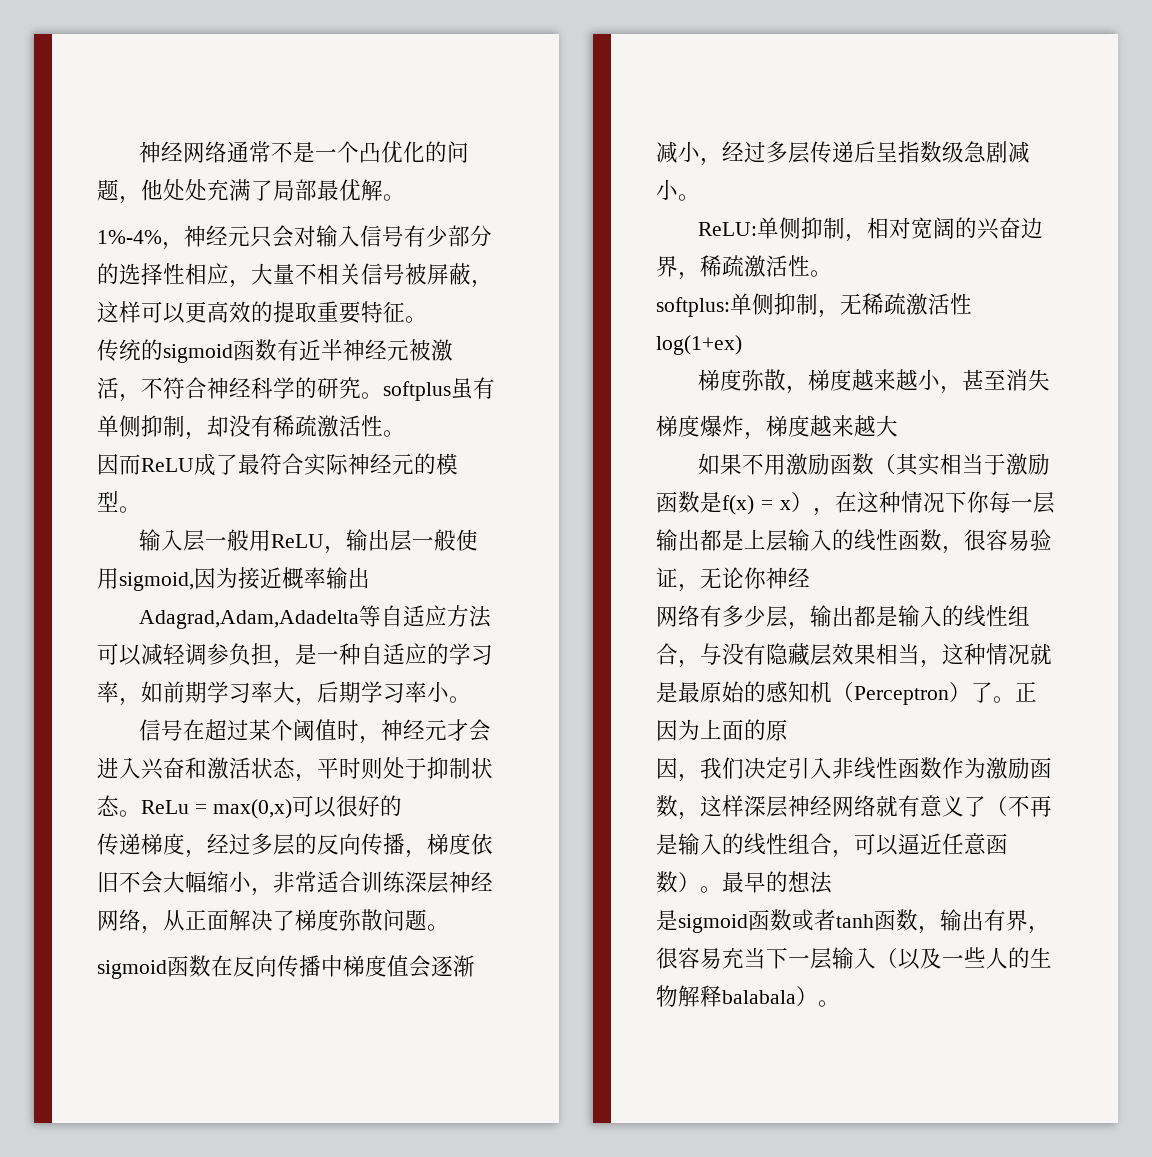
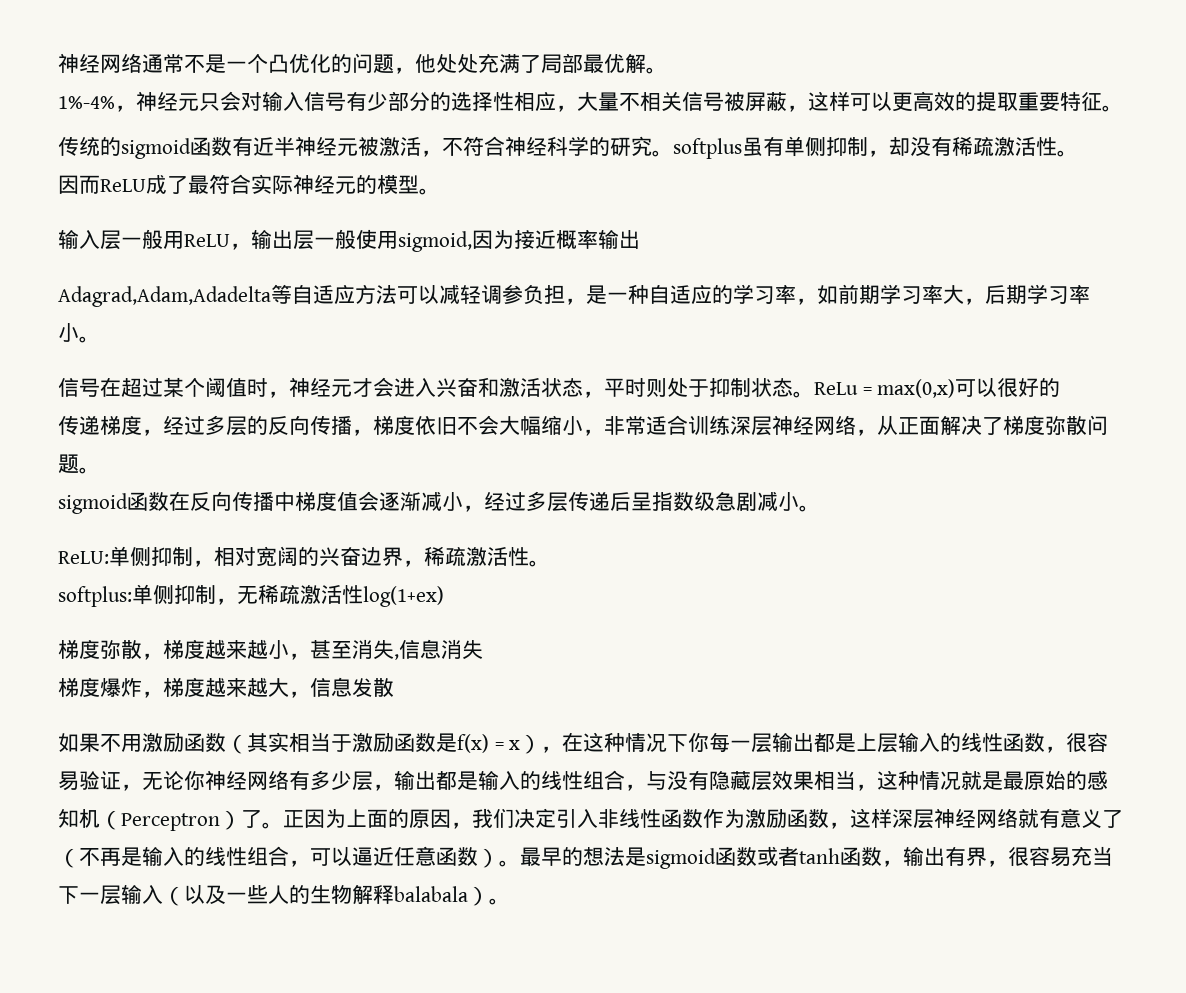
(1051, 380) none -> [394,639,483,660] ,信息消失
(898, 426) none -> [289,677,394,698] ，信息发散
(810, 577) // -> (247, 780) none
(788, 730) // -> (430, 818) none
(832, 882) // -> (625, 856) none

